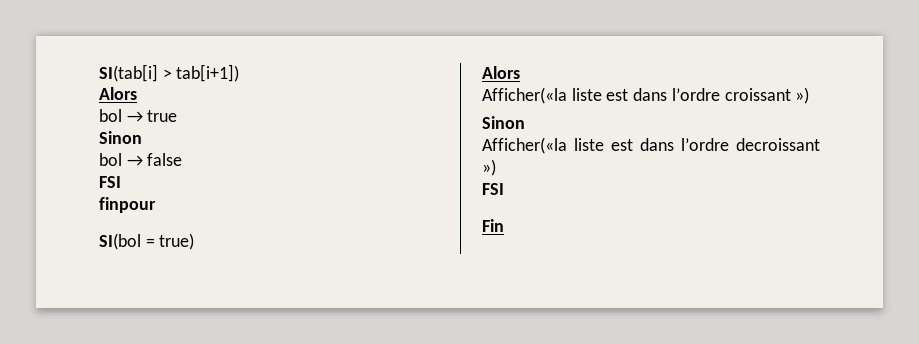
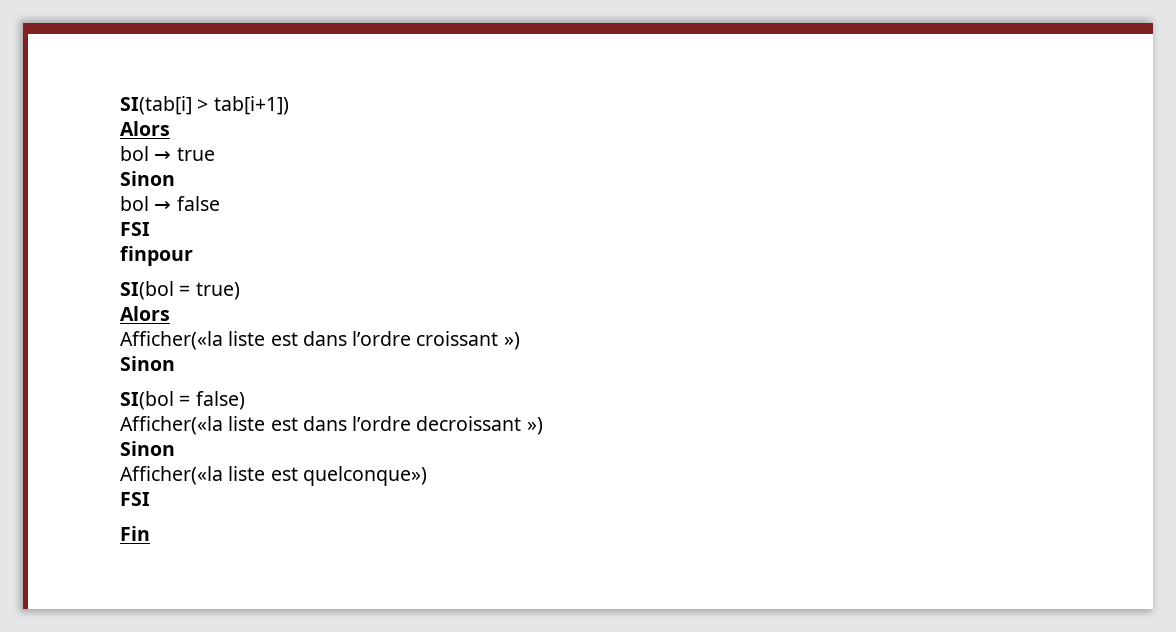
(525, 122) none -> [120,391,245,410] // SI(bol = false)
(496, 167) none -> [120,441,175,456] [120,466,427,486] // Sinon // Afficher(«la liste est quelconque»)

